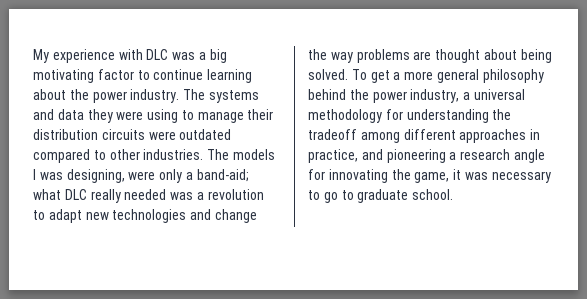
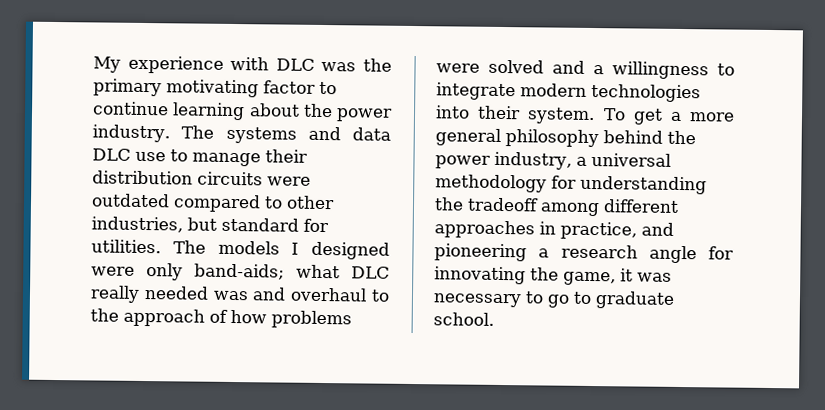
[198,49,227,63] a big -> [363,58,392,72] [93,78,162,97] the primary
[87,109,179,123] they were using -> [92,148,166,162] DLC use
[143,149,275,160] [33,169,249,183] industries. The models I was designing, were only a band-aid; -> [91,216,329,233] [91,239,390,260] [91,263,285,281] industries, but standard for utilities. The models I designed were only band-aids;
[196,189,264,200] [33,209,257,223] [308,49,552,63] [308,69,348,80] a revolution to adapt new technologies and change the way problems are thought about being solved. -> [252,287,391,302] [90,308,352,329] [436,59,735,80] [436,82,701,103] [435,105,596,125] and overhaul to the approach of how problems were solved and a willingness to integrate modern technologies into their system.

